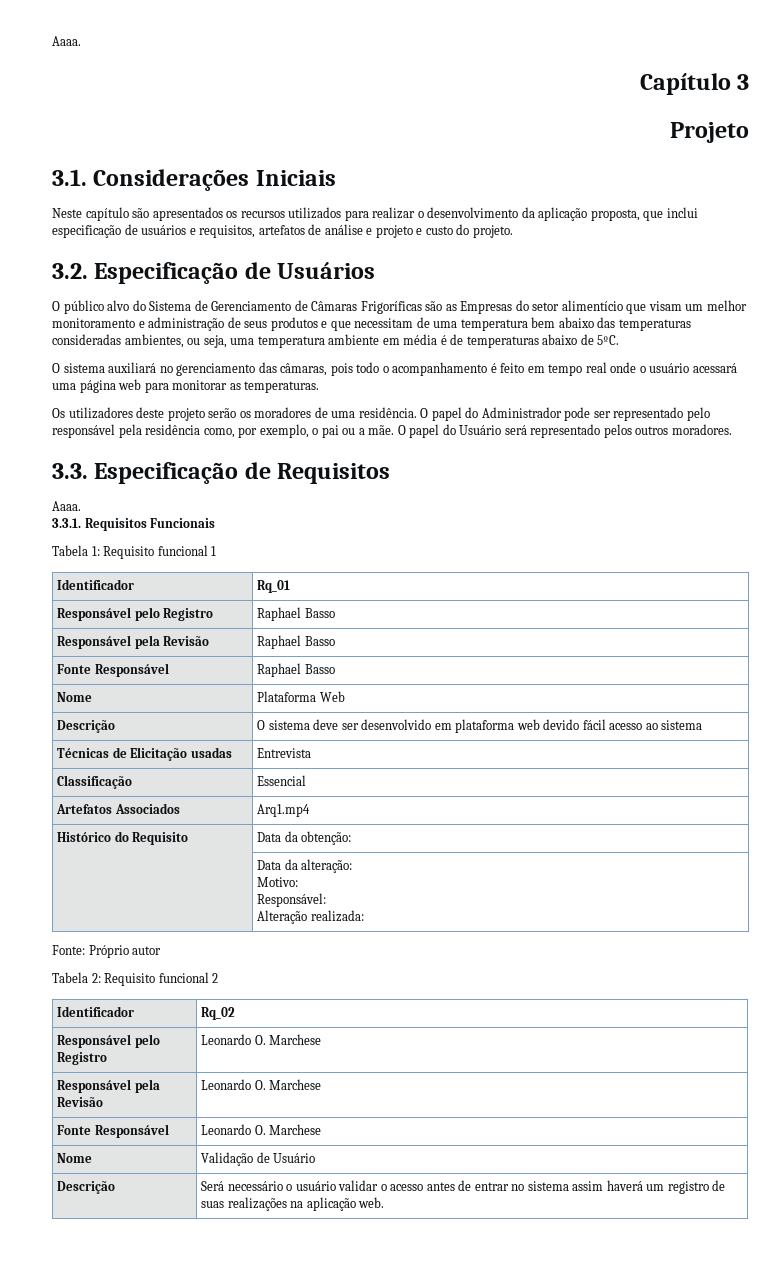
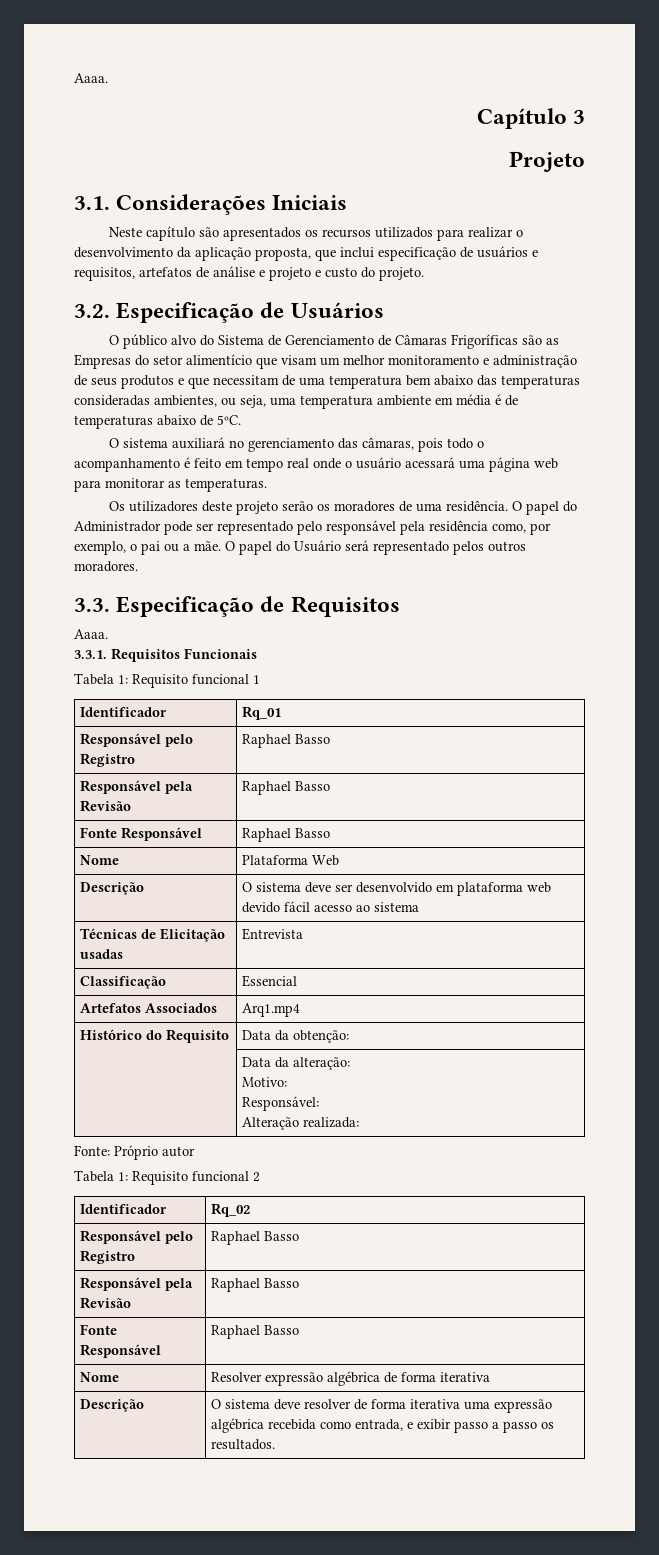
[91,973,101,983] 2: -> [118,1172,128,1181] 1:
[201,1034,322,1045] [57,1079,160,1093] [57,1097,104,1107] [201,1079,322,1090] [57,1124,169,1138] [201,1124,322,1135] [57,1153,93,1163] [201,1152,316,1166] [57,1181,116,1194] [201,1180,726,1194] [201,1197,385,1211] Leonardo O. Marchese // Responsável pela Revisão | Leonardo O. Marchese // Fonte Responsável | Leonardo O. Marchese // Nome | Validação de Usuário // Descrição | Será necessário o usuário validar o acesso antes de entrar no sistema assim haverá um registro de suas realizações na aplicação web. -> [211,1231,300,1245] [80,1277,194,1291] [80,1297,132,1309] [211,1278,300,1292] [80,1324,118,1335] [80,1344,162,1358] [211,1325,300,1339] [80,1372,120,1382] [211,1371,491,1386] [80,1399,145,1412] [211,1399,553,1413] [211,1418,555,1433] [211,1439,276,1450] Raphael Basso // Responsável pela Revisão | Raphael Basso // Fonte Responsável | Raphael Basso // Nome | Resolver expressão algébrica de forma iterativa // Descrição | O sistema deve resolver de forma iterativa uma expressão algébrica recebida como entrada, e exibir passo a passo os resultados.

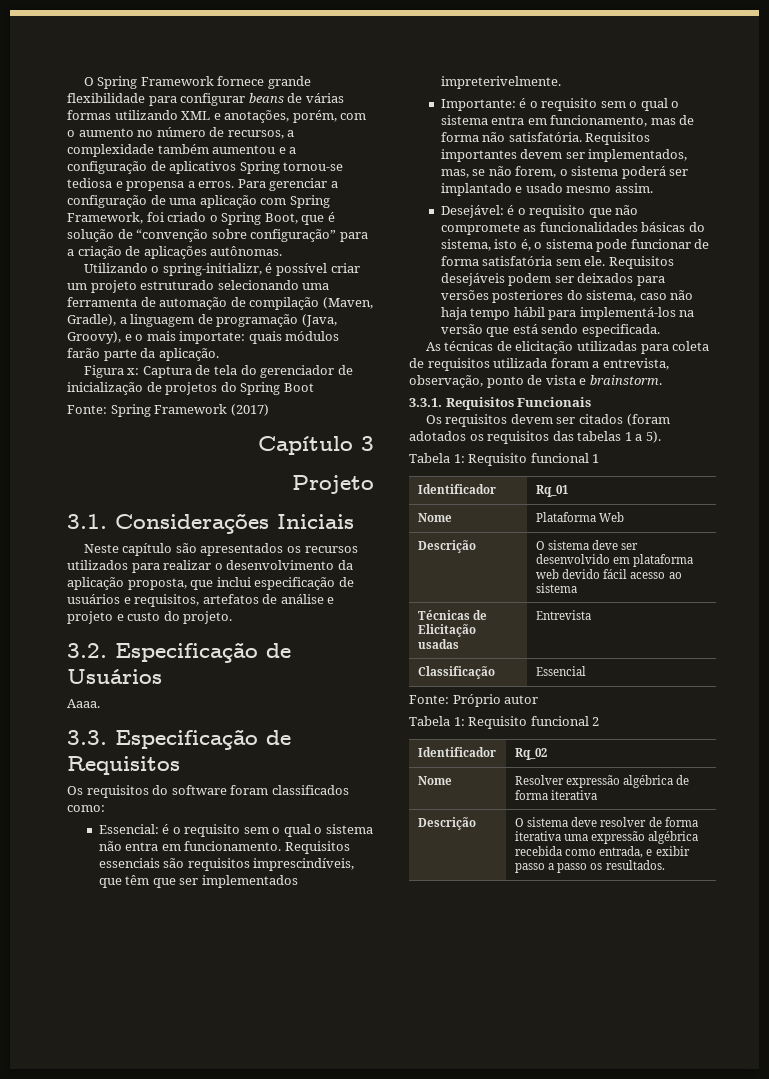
[74,73,108,83] Aaaa. -> [83,76,311,89] [67,93,344,106] [67,110,367,123] [67,127,295,139] [67,144,297,157] [67,161,344,174] [67,178,338,191] [67,195,330,208] [67,212,335,225] [67,229,368,242] [67,246,283,259] [83,263,360,276] [67,280,330,293] [67,297,373,310] [67,314,337,327] [67,331,340,344] [67,348,219,361] [83,365,353,378] [67,382,314,395] [67,404,269,417] O Spring Framework fornece grande flexibilidade para configurar beans de várias formas utilizando XML e anotações, porém, com o aumento no número de recursos, a complexidade também aumentou e a configuração de aplicativos Spring tornou-se tediosa e propensa a erros. Para gerenciar a configuração de uma aplicação com Spring Framework, foi criado o Spring Boot, que é solução de “convenção sobre configuração” para a criação de aplicações autônomas. // Utilizando o spring-initializr, é possível criar um projeto estruturado selecionando uma ferramenta de automação de compilação (Maven, Gradle), a linguagem de programação (Java, Groovy), e o mais importate: quais módulos farão parte da aplicação. // Figura x: Captura de tela do gerenciador de inicialização de projetos do Spring Boot // Fonte: Spring Framework (2017)
[108,334,559,349] [74,354,577,369] [74,375,580,389] [74,394,518,409] [74,415,241,429] [108,437,484,452] [74,457,558,472] [74,478,267,492] [108,500,577,515] [74,520,551,535] [74,540,526,555] [74,561,138,572] [74,596,400,617] [74,629,108,639] [74,648,257,662] O público alvo do Sistema de Gerenciamento de Câmaras Frigoríficas são as Empresas do setor alimentício que visam um melhor monitoramento e administração de seus produtos e que necessitam de uma temperatura bem abaixo das temperaturas consideradas ambientes, ou seja, uma temperatura ambiente em média é de temperaturas abaixo de 5ºC. // O sistema auxiliará no gerenciamento das câmaras, pois todo o acompanhamento é feito em tempo real onde o usuário acessará uma página web para monitorar as temperaturas. // Os utilizadores deste projeto serão os moradores de uma residência. O papel do Administrador pode ser representado pelo responsável pela residência como, por exemplo, o pai ou a mãe. O papel do Usuário será representado pelos outros moradores. // 3.3. Especificação de Requisitos // Aaaa. // 3.3.1. Requisitos Funcionais -> [67,699,100,708] [67,729,291,750] [67,756,180,775] [67,785,349,798] [67,805,105,812] [98,824,373,837] [98,841,350,854] [98,858,355,871] [98,875,298,888] [440,76,561,89] [440,98,680,111] [440,115,695,127] [440,132,651,145] [440,149,688,162] [440,166,689,179] [440,183,653,196] [440,205,639,218] [440,222,705,235] [440,239,710,252] [440,256,674,269] [440,273,665,286] [440,290,694,303] [440,307,695,320] [440,324,660,337] [425,341,710,354] [409,358,669,371] [409,375,662,388] [409,397,592,410] [425,414,670,427] [409,431,661,444] Aaaa. // 3.3. Especificação de Requisitos // Os requisitos do software foram classificados como: // Essencial: é o requisito sem o qual o sistema não entra em funcionamento. Requisitos essenciais são requisitos imprescindíveis, que têm que ser implementados impreterivelmente. // Importante: é o requisito sem o qual o sistema entra em funcionamento, mas de forma não satisfatória. Requisitos importantes devem ser implementados, mas, se não forem, o sistema poderá ser implantado e usado mesmo assim. // Desejável: é o requisito que não compromete as funcionalidades básicas do sistema, isto é, o sistema pode funcionar de forma satisfatória sem ele. Requisitos desejáveis podem ser deixados para versões posteriores do sistema, caso não haja tempo hábil para implementá-los na versão que está sendo especificada. // As técnicas de elicitação utilizadas para coleta de requisitos utilizada foram a entrevista, observação, ponto de vista e brainstorm. // 3.3.1. Requisitos Funcionais // Os requisitos devem ser citados (foram adotados os requisitos das tabelas 1 a 5).
[80,733,194,747] [80,753,136,767] [242,734,331,748] [80,780,194,794] [80,800,132,812] [242,781,331,795] [80,827,203,841] [242,828,331,842] // Responsável pelo Registro | Raphael Basso // Responsável pela Revisão | Raphael Basso // Fonte Responsável | Raphael Basso -> (569, 491) none
[80,1003,218,1013] [242,1003,301,1017] [80,1029,230,1043] [242,1030,350,1043] [242,1057,351,1070] [242,1077,288,1087] [242,1096,320,1111] [242,1117,360,1130] // Artefatos Associados | Arq1.mp4 // Histórico do Requisito | Data da obtenção: // | Data da alteração: // Motivo: // Responsável: // Alteração realizada: -> (587, 671) none
[80,1230,194,1244] [80,1250,136,1264] [211,1231,300,1245] [80,1277,194,1291] [80,1297,132,1309] [211,1278,300,1292] [80,1324,118,1335] [80,1344,162,1358] [211,1325,300,1339] // Responsável pelo Registro | Raphael Basso // Responsável pela Revisão | Raphael Basso // Fonte Responsável | Raphael Basso -> (548, 754) none

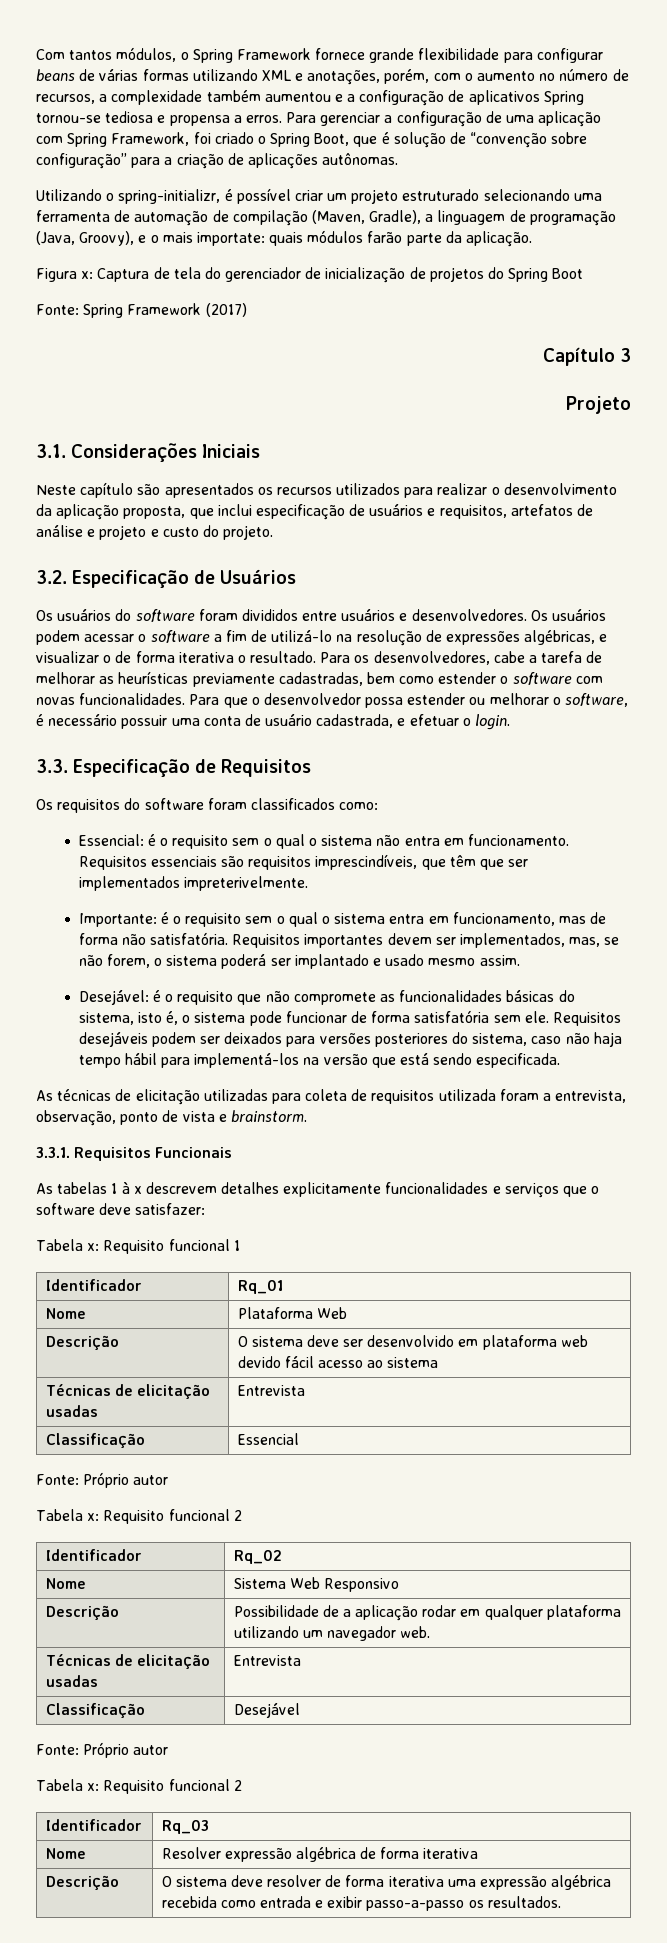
[83,77,94,86] O -> [36,47,189,62] Com tantos módulos, o
[67,699,100,708] Aaaa. -> [36,609,607,622] [36,630,608,646] [36,651,603,665] [36,671,603,687] [36,693,629,708] [36,714,511,730] Os usuários do software foram divididos entre usuários e desenvolvedores. Os usuários podem acessar o software a fim de utilizá-lo na resolução de expressões algébricas, e visualizar o de forma iterativa o resultado. Para os desenvolvedores, cabe a tarefa de melhorar as heurísticas previamente cadastradas, bem como estender o software com novas funcionalidades. Para que o desenvolvedor possa estender ou melhorar o software, é necessário possuir uma conta de usuário cadastrada, e efetuar o login.
[425,414,670,427] [409,431,661,444] [409,453,465,463] Os requisitos devem ser citados (foram adotados os requisitos das tabelas 1 a 5). // Tabela 1: -> [36,1181,600,1198] [36,1203,206,1215] [36,1239,100,1251] As tabelas 1 à x descrevem detalhes explicitamente funcionalidades e serviços que o software deve satisfazer: // Tabela x:
[418,624,477,637] Elicitação -> [136,1384,210,1399] elicitação
[453,717,465,726] 1: -> [87,1513,100,1521] x:
(548, 754) none -> [45,1578,86,1589] [233,1577,399,1592] [45,1605,119,1620] [233,1605,621,1621] [233,1626,431,1641] [45,1654,210,1669] [45,1675,98,1687] [233,1655,301,1666] [45,1703,145,1718] [233,1703,300,1718] [36,1742,169,1758] [36,1779,242,1794] [45,1819,142,1831] [161,1820,209,1834] // Nome | Sistema Web Responsivo // Descrição | Possibilidade de a aplicação rodar em qualquer plataforma utilizando um navegador web. // Técnicas de elicitação usadas | Entrevista // Classificação | Desejável // Fonte: Próprio autor // Tabela x: Requisito funcional 2 // Identificador | Rq_03
[599,846,644,858] entrada, -> [259,1896,311,1908] entrada
[515,863,588,873] passo a passo -> [366,1900,465,1911] passo-a-passo

